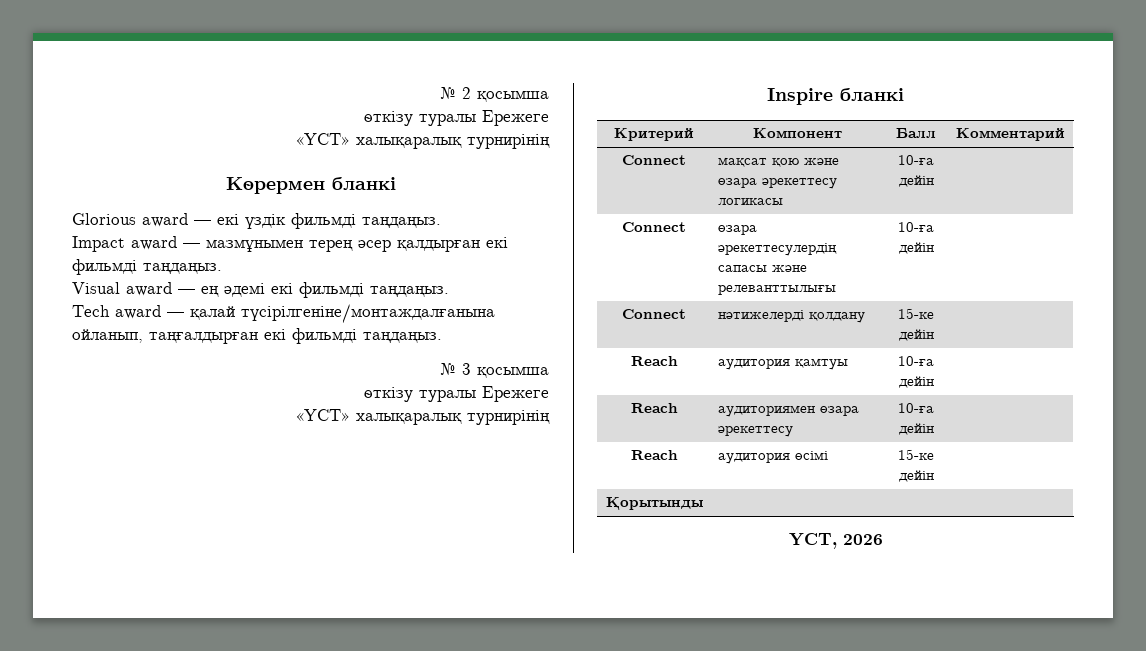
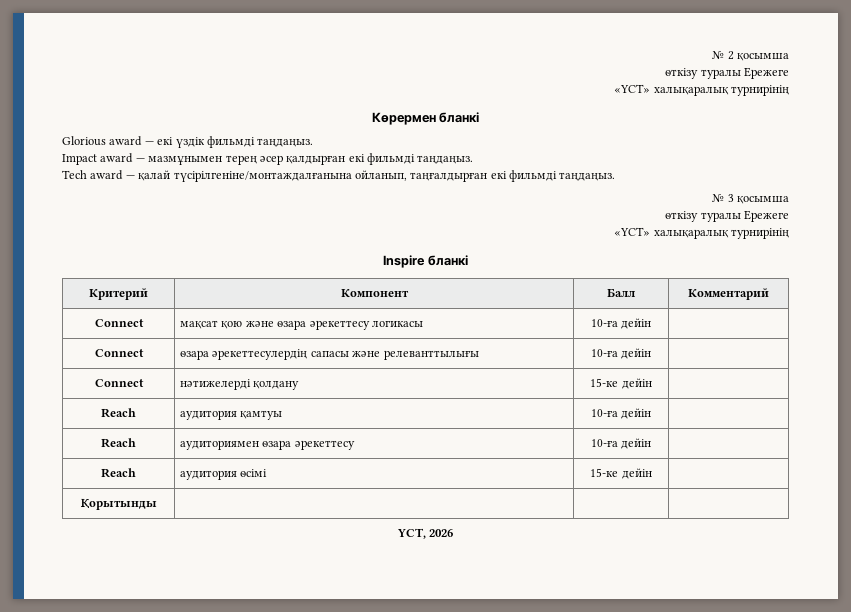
[72,282,449,298] // Visual award — ең әдемі екі фильмді таңдаңыз. -> (474, 159) none

